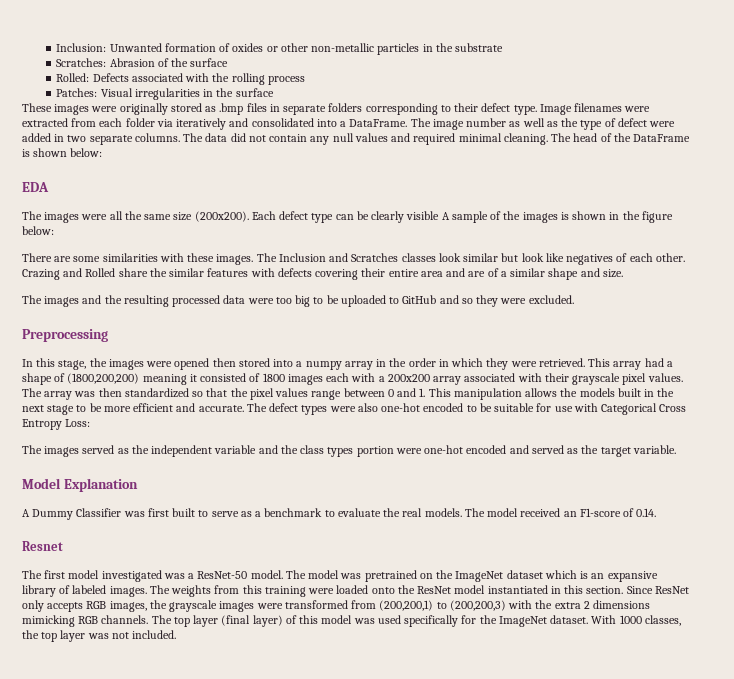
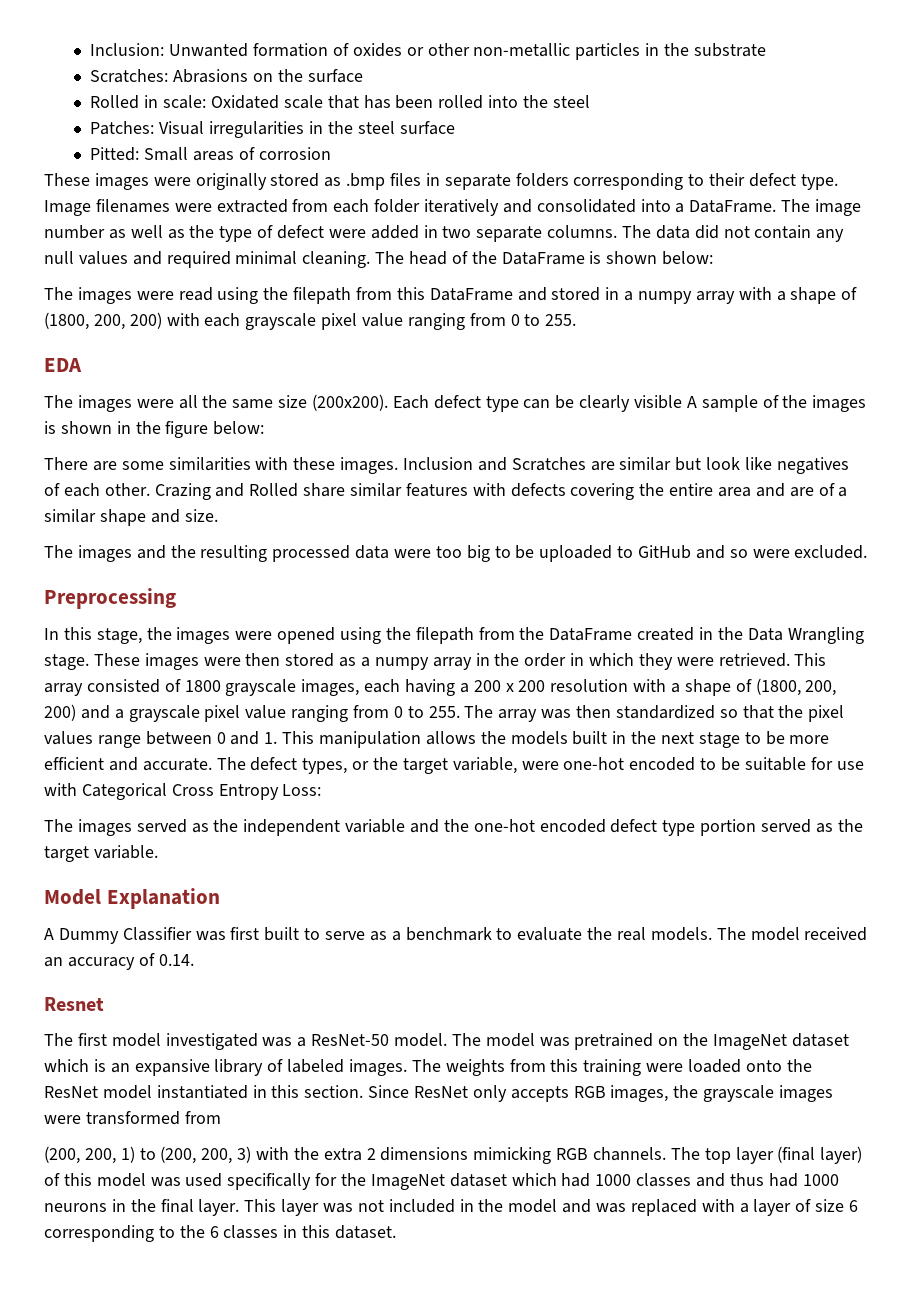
[109,58,229,67] [56,73,305,85] Abrasion of the surface // Rolled: Defects associated with the rolling process -> [173,69,363,83] [90,95,590,109] Abrasions on the surface // Rolled in scale: Oxidated scale that has been rolled into the steel
[235,88,274,97] surface -> [357,121,455,135] [90,147,331,161] steel surface // Pitted: Small areas of corrosion
[156,119,173,127] via -> (421, 206) none
(103, 152) none -> [44,287,858,304] [44,312,577,330] // The images were read using the filepath from this DataFrame and stored in a numpy array with a shape of (1800, 200, 200) with each grayscale pixel value ranging from 0 to 255.
[256,253,277,262] The -> (399, 465) none
[401,253,461,262] classes look -> [590,461,615,471] are
[149,268,167,277] the -> (346, 490) none
[361,268,386,277] their -> [639,483,665,496] the
[476,295,499,307] they -> (748, 553) none
(210, 364) none -> [340,627,864,644] [44,653,241,670] using the filepath from the DataFrame created in the Data Wrangling stage. These images were
[273,359,294,367] into -> [339,657,357,667] as
[644,358,673,367] [22,373,683,385] had a shape of (1800,200,200) meaning it consisted of 1800 images each with a 200x200 array associated with their grayscale pixel values. -> [86,678,837,696] [44,704,460,722] consisted of 1800 grayscale images, each having a 200 x 200 resolution with a shape of (1800, 200, 200) and a grayscale pixel value ranging from 0 to 255.
[301,403,378,415] types were also -> [302,757,559,774] types, or the target variable, were
[300,445,529,457] class types portion were one-hot encoded and -> [473,819,757,836] one-hot encoded defect type portion
[579,508,621,517] F1-score -> [67,957,135,970] accuracy
[379,600,506,611] (200,200,1) to (200,200,3) -> [44,1146,252,1164] // (200, 200, 1) to (200, 200, 3)
[550,615,681,626] [22,630,177,642] dataset. With 1000 classes, the top layer was not included. -> [449,1173,839,1187] [44,1199,859,1216] [44,1225,397,1242] dataset which had 1000 classes and thus had 1000 neurons in the final layer. This layer was not included in the model and was replaced with a layer of size 6 corresponding to the 6 classes in this dataset.

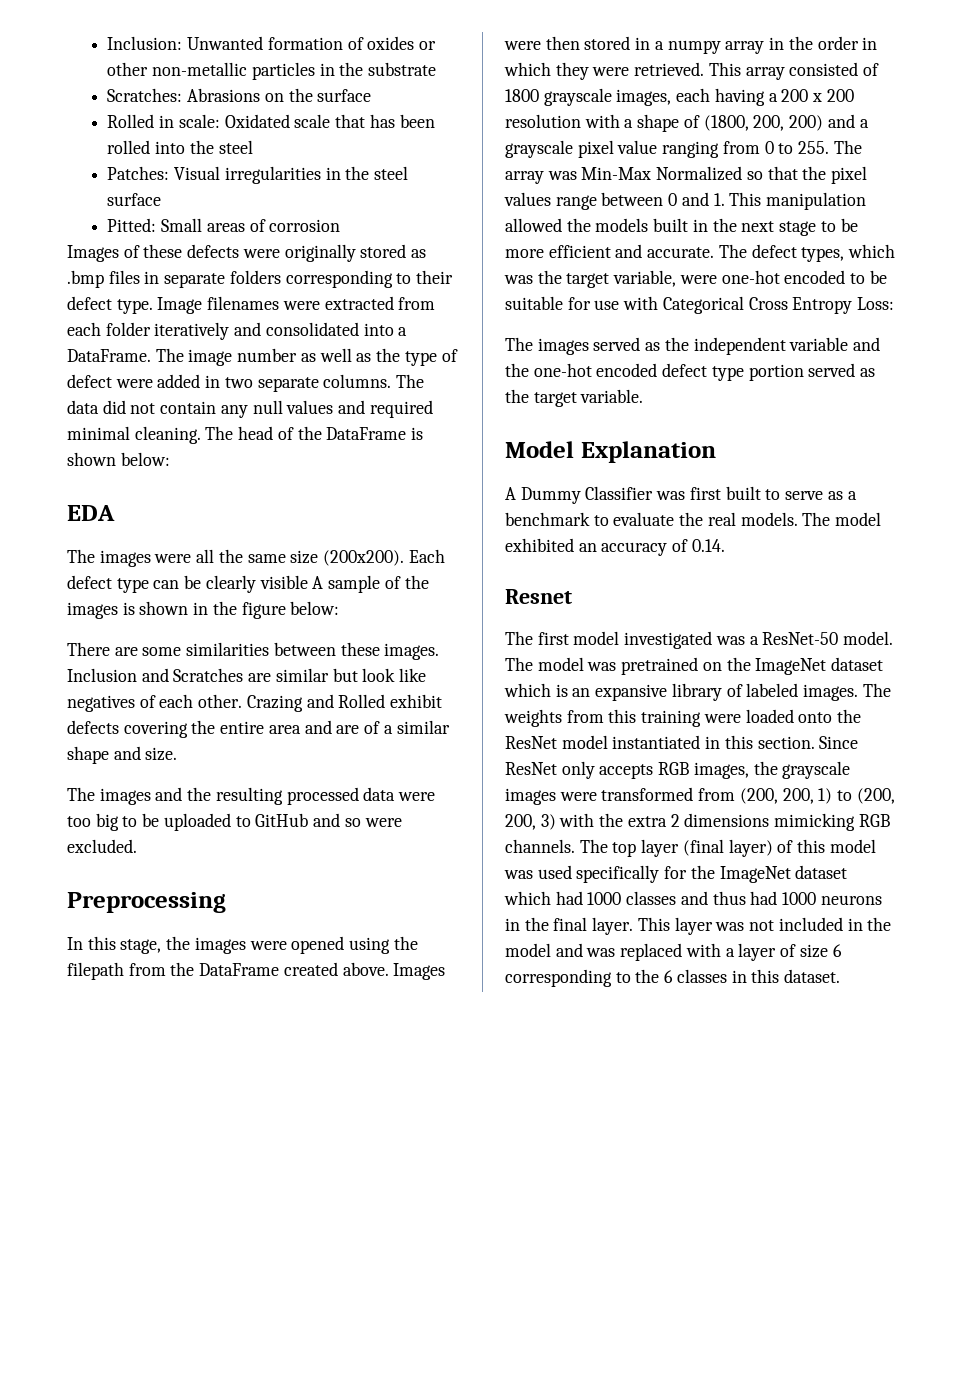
[44,173,149,190] These images -> [67,244,240,262] Images of these defects
[44,287,858,304] [44,312,577,330] // The images were read using the filepath from this DataFrame and stored in a numpy array with a shape of (1800, 200, 200) with each grayscale pixel value ranging from 0 to 255. -> (170, 459) none
[255,457,289,470] with -> [273,642,336,656] between
[303,483,506,497] share similar features with -> [390,694,443,708] exhibit
[699,627,864,644] [44,653,199,670] in the Data Wrangling stage. These images -> [342,962,446,980] above. Images
[339,657,357,667] as -> [635,37,651,50] in
[576,705,715,719] then standardized -> [581,166,743,181] Min-Max Normalized
[425,731,476,745] allows -> [505,218,562,232] allowed
[352,761,370,770] or -> [848,244,896,258] [504,275,533,284] which was
[804,927,868,941] received -> [505,538,574,552] exhibited
(221, 1117) // -> (736, 794) none

